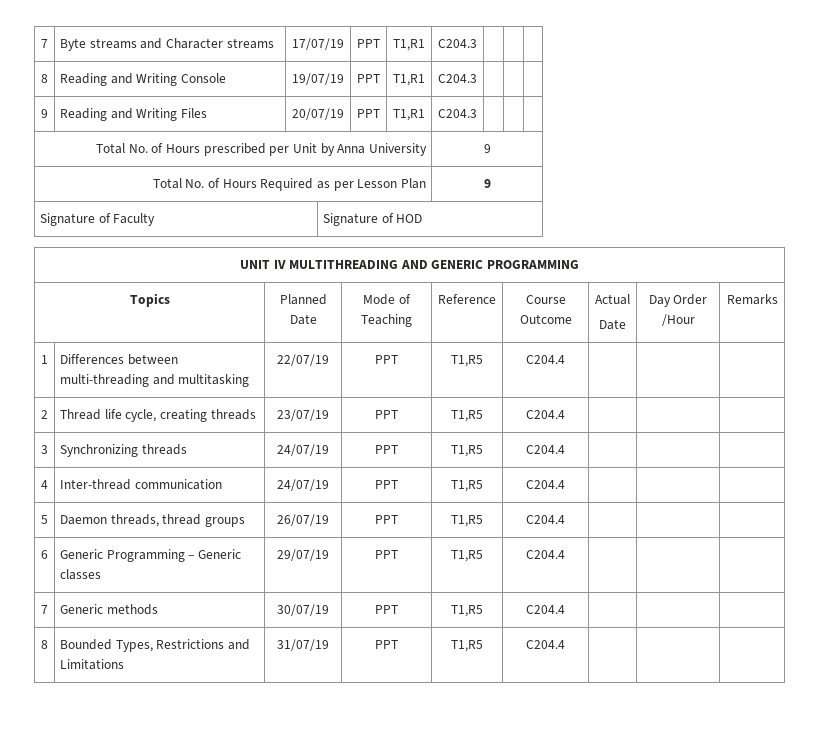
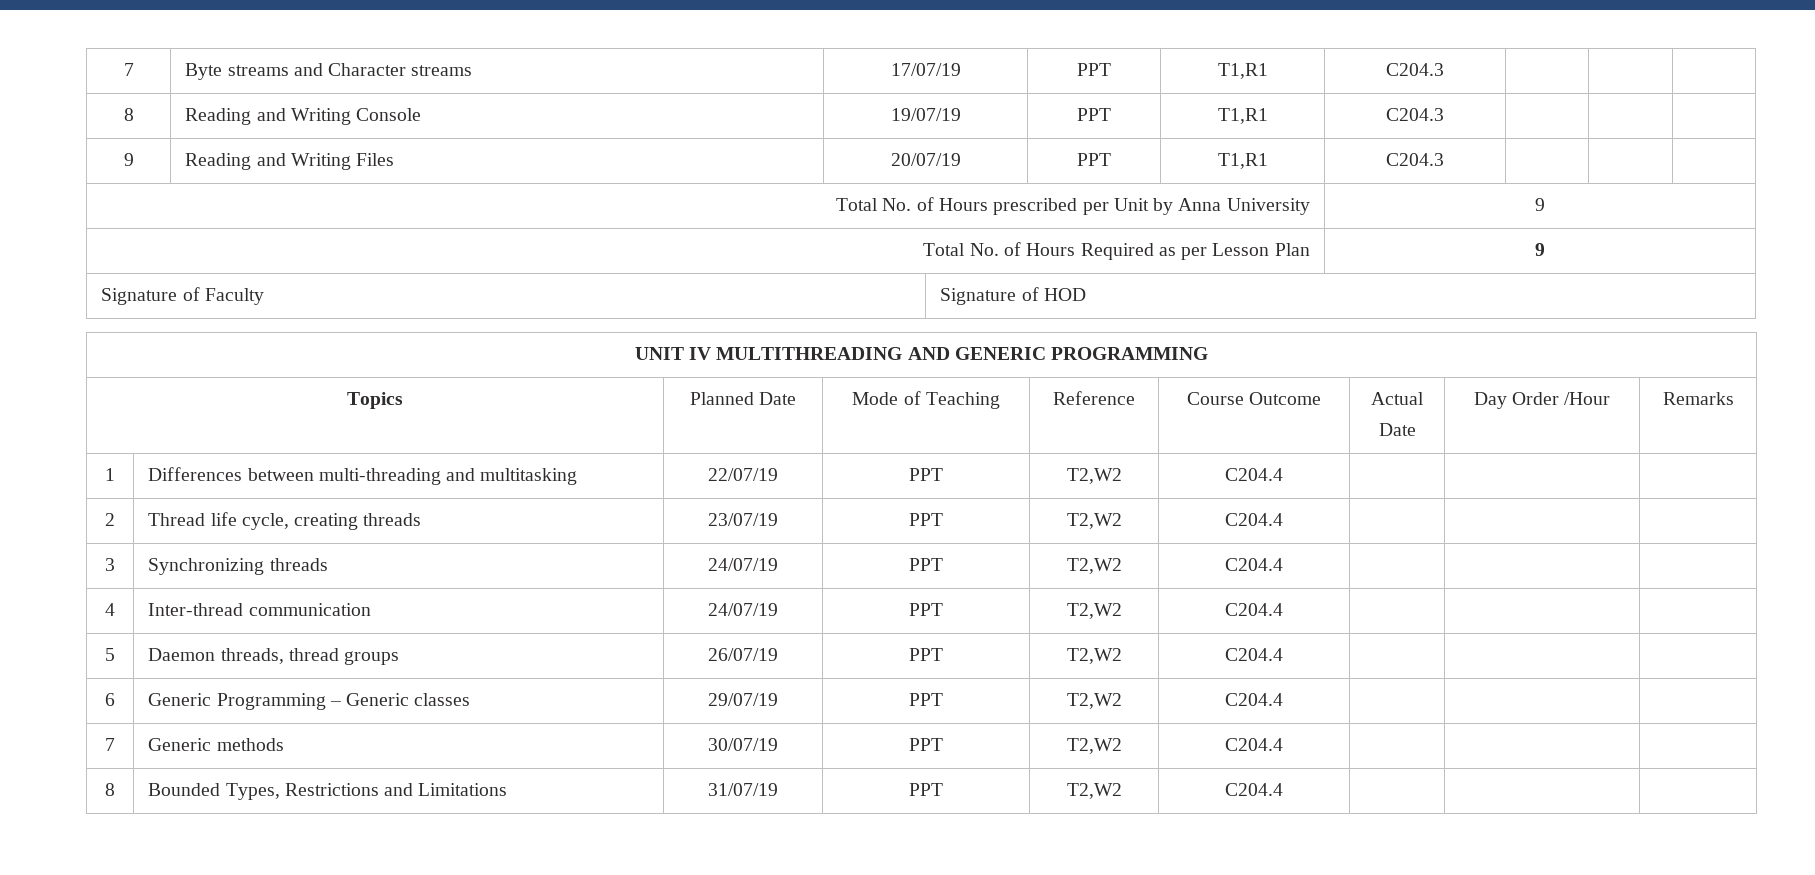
[451,355,483,367] T1,R5 -> [1066,468,1122,484] T2,W2
[451,410,483,422] T1,R5 -> [1066,513,1122,529] T2,W2
[451,445,483,457] T1,R5 -> [1066,558,1122,574] T2,W2
[451,480,483,492] T1,R5 -> [1066,603,1122,619] T2,W2
[451,515,483,527] T1,R5 -> [1066,648,1122,664] T2,W2
[451,550,483,562] T1,R5 -> [1066,693,1122,709] T2,W2
[451,605,483,617] T1,R5 -> [1066,738,1122,754] T2,W2
[451,640,483,652] T1,R5 -> [1066,783,1122,799] T2,W2

